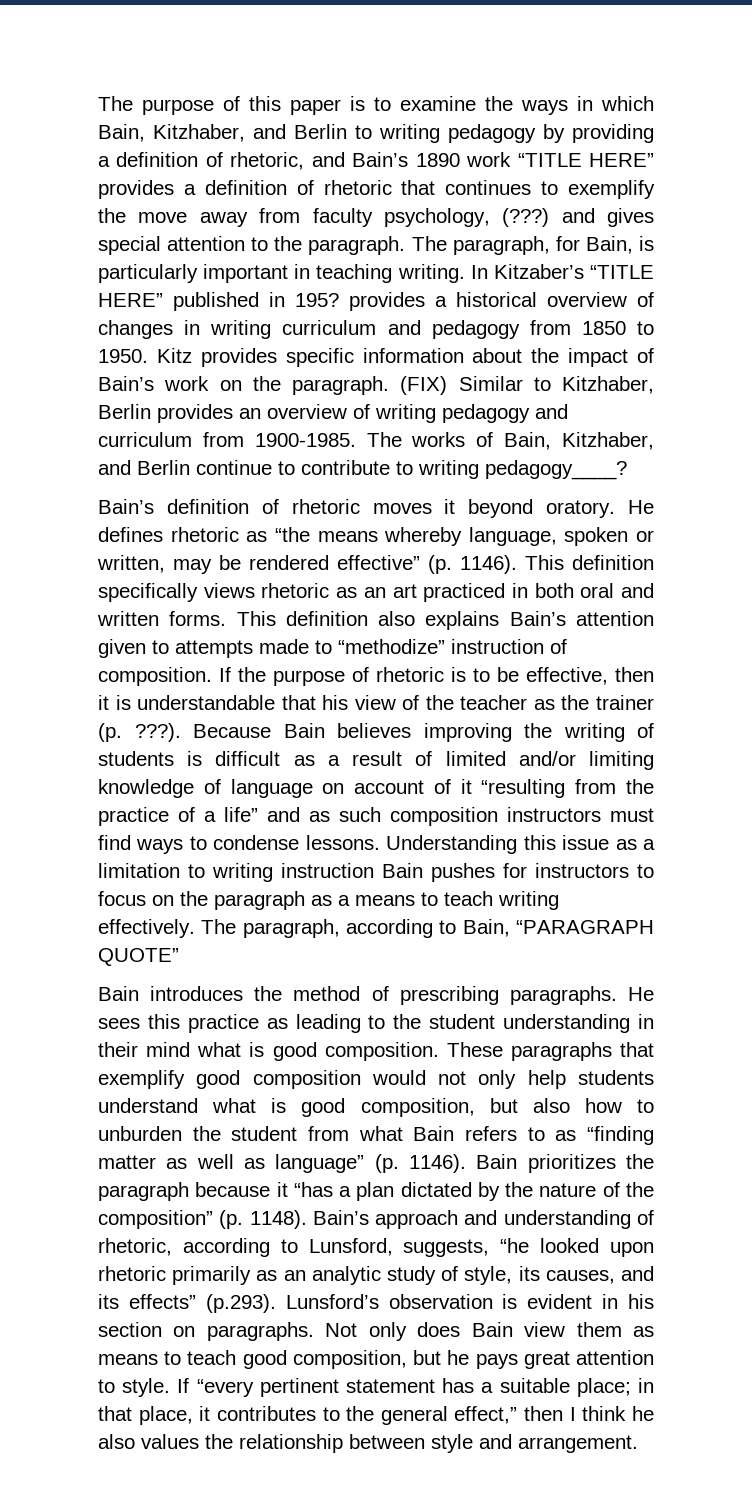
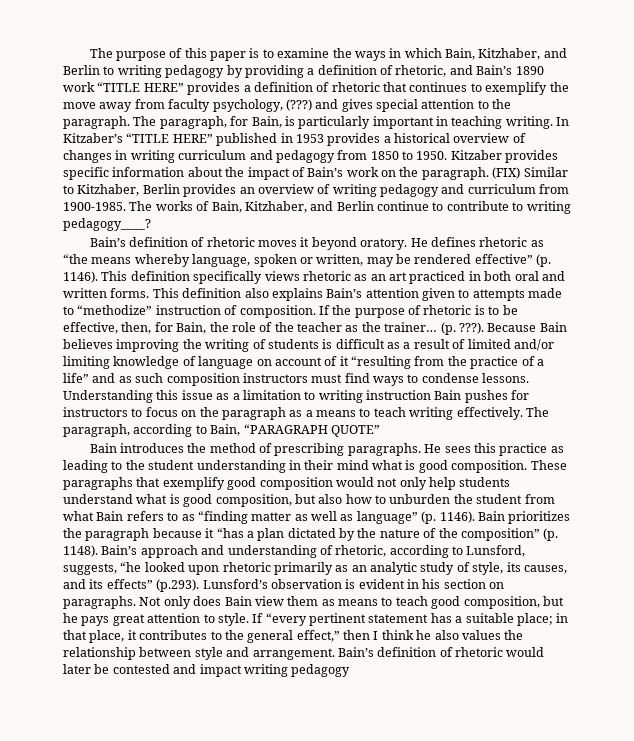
[295,293,339,307] 195? -> [295,134,324,143] 1953
[156,348,192,363] Kitz -> [450,150,502,160] Kitzaber
[615,667,654,682] [98,695,396,710] then it is understandable that his view -> [121,322,256,334] then, for Bain, the role
[596,695,654,710] trainer -> [384,322,438,332] trainer…
(638, 1444) none -> [337,647,545,657] [63,664,351,677] Bain’s definition of rhetoric would later be contested and impact writing pedagogy

